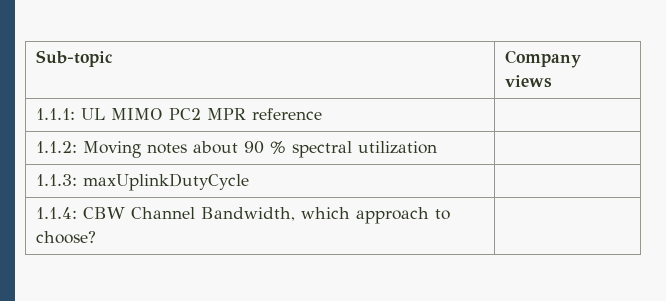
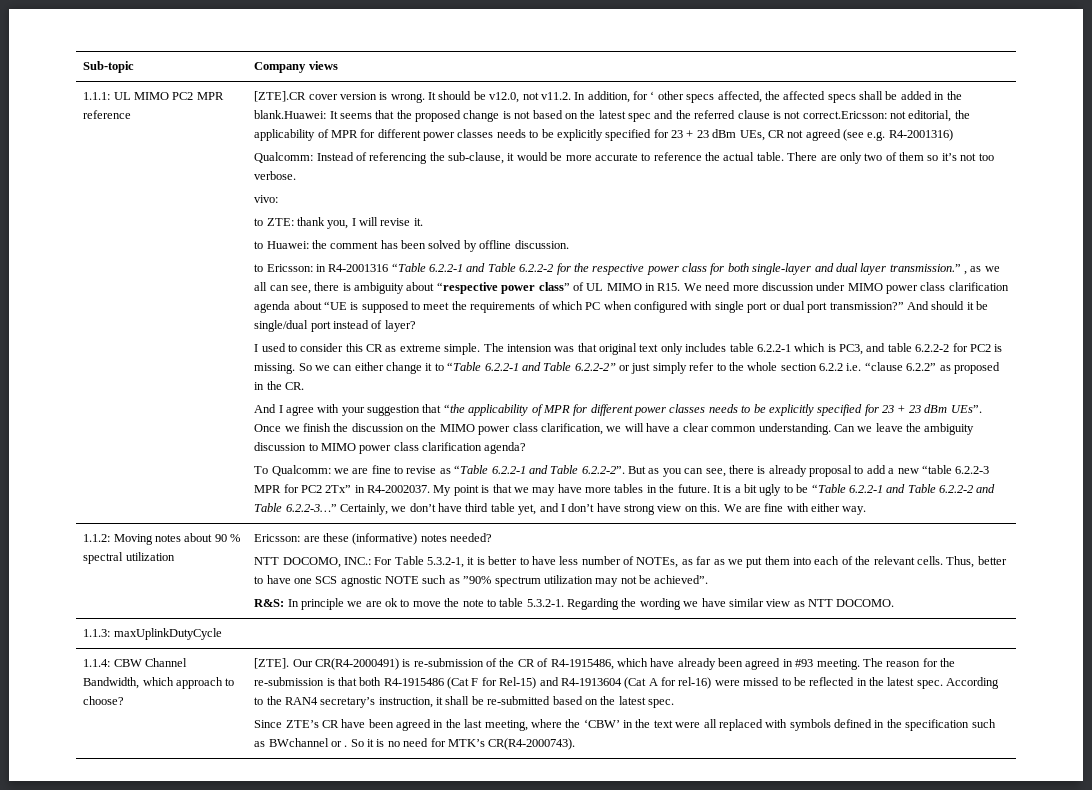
(322, 114) none -> [254,91,962,103] [254,110,970,122] [254,129,953,141] [254,152,994,164] [254,171,297,180] [254,195,279,203] [254,217,423,229] [254,240,569,252] [254,263,1000,275] [254,282,1009,294] [254,301,989,313] [254,320,416,332] [254,343,1003,355] [254,362,1000,374] [254,381,304,390] [254,404,982,416] [254,423,975,435] [254,442,527,454] [254,465,990,477] [254,484,996,496] [254,503,867,515] [ZTE].CR cover version is wrong. It should be v12.0, not v11.2. In addition, for ‘ other specs affected, the affected specs shall be added in the blank.Huawei: It seems that the proposed change is not based on the latest spec and the referred clause is not correct.Ericsson: not editorial, the applicability of MPR for different power classes needs to be explicitly specified for 23 + 23 dBm UEs, CR not agreed (see e.g. R4-2001316) // Qualcomm: Instead of referencing the sub-clause, it would be more accurate to reference the actual table. There are only two of them so it’s not too verbose. // vivo: // to ZTE: thank you, I will revise it. // to Huawei: the comment has been solved by offline discussion. // to Ericsson: in R4-2001316 “Table 6.2.2-1 and Table 6.2.2-2 for the respective power class for both single-layer and dual layer transmission.” , as we all can see, there is ambiguity about “respective power class” of UL MIMO in R15. We need more discussion under MIMO power class clarification agenda about “UE is supposed to meet the requirements of which PC when configured with single port or dual port transmission?” And should it be single/dual port instead of layer? // I used to consider this CR as extreme simple. The intension was that original text only includes table 6.2.2-1 which is PC3, and table 6.2.2-2 for PC2 is missing. So we can either change it to “Table 6.2.2-1 and Table 6.2.2-2” or just simply refer to the whole section 6.2.2 i.e. “clause 6.2.2” as proposed in the CR. // And I agree with your suggestion that “the applicability of MPR for different power classes needs to be explicitly specified for 23 + 23 dBm UEs”. Once we finish the discussion on the MIMO power class clarification, we will have a clear common understanding. Can we leave the ambiguity discussion to MIMO power class clarification agenda? // To Qualcomm: we are fine to revise as “Table 6.2.2-1 and Table 6.2.2-2”. But as you can see, there is already proposal to add a new “table 6.2.2-3 MPR for PC2 2Tx” in R4-2002037. My point is that we may have more tables in the future. It is a bit ugly to be “Table 6.2.2-1 and Table 6.2.2-2 and Table 6.2.2-3…” Certainly, we don’t have third table yet, and I don’t have strong view on this. We are fine with either way.
(437, 147) none -> [254,533,493,545] [254,556,1007,568] [254,575,709,587] [254,598,895,610] Ericsson: are these (informative) notes needed? // NTT DOCOMO, INC.: For Table 5.3.2-1, it is better to have less number of NOTEs, as far as we put them into each of the relevant cells. Thus, better to have one SCS agnostic NOTE such as ”90% spectrum utilization may not be achieved”. // R&S: In principle we are ok to move the note to table 5.3.2-1. Regarding the wording we have similar view as NTT DOCOMO.
(96, 237) none -> [254,658,956,670] [254,677,1000,689] [254,696,675,708] [254,719,996,731] [254,738,576,750] [ZTE]. Our CR(R4-2000491) is re-submission of the CR of R4-1915486, which have already been agreed in #93 meeting. The reason for the re-submission is that both R4-1915486 (Cat F for Rel-15) and R4-1913604 (Cat A for rel-16) were missed to be reflected in the latest spec. According to the RAN4 secretary’s instruction, it shall be re-submitted based on the latest spec. // Since ZTE’s CR have been agreed in the last meeting, where the ‘CBW’ in the text were all replaced with symbols defined in the specification such as BWchannel or . So it is no need for MTK’s CR(R4-2000743).

